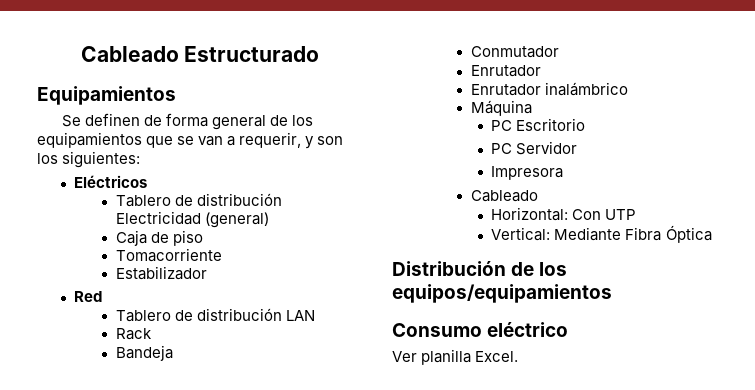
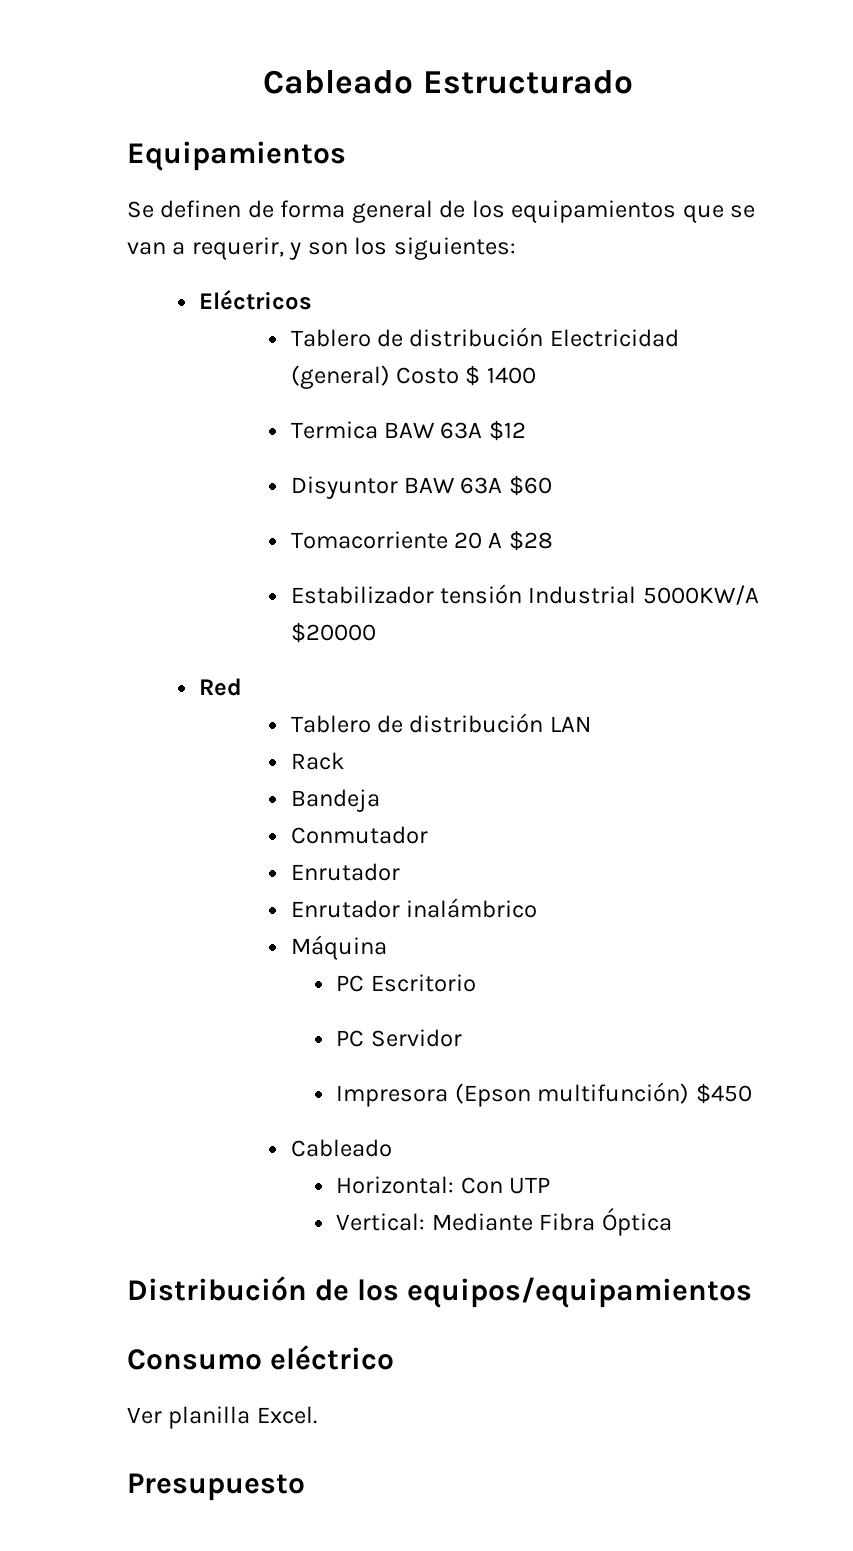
[115,230,203,246] [115,248,222,262] [115,266,207,280] // Caja de piso // Tomacorriente // Estabilizador -> [395,365,536,386] [290,420,526,441] [290,475,552,499] [290,530,553,551] [290,584,759,605] [290,622,376,643] Costo $ 1400 // Termica BAW 63A $12 // Disyuntor BAW 63A $60 // Tomacorriente 20 A $28 // Estabilizador tensión Industrial 5000KW/A $20000
(564, 173) none -> [454,1082,752,1107] (Epson multifunción) $450
(519, 356) none -> [127,1473,305,1501] // Presupuesto

